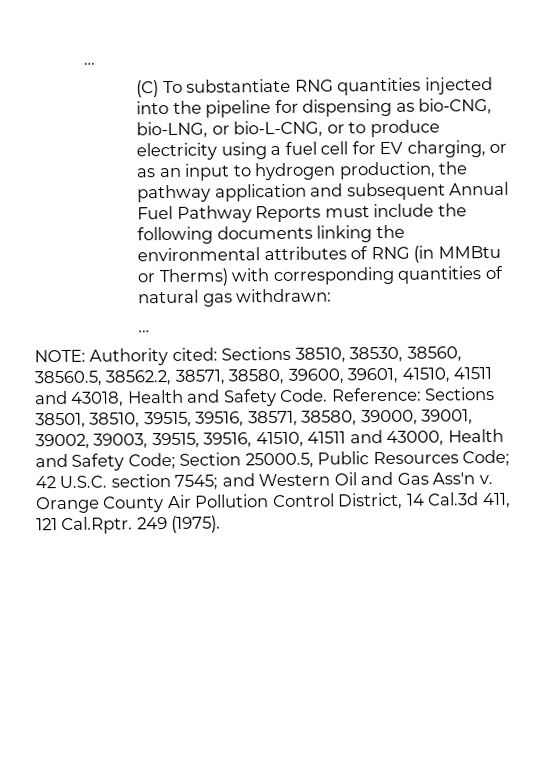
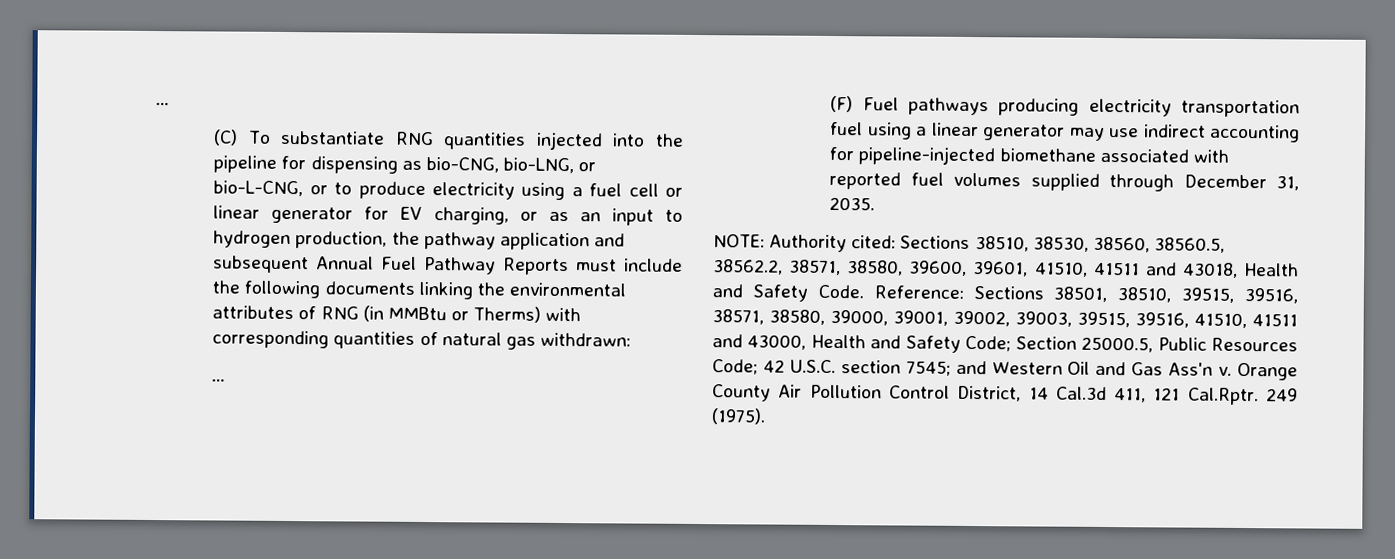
(349, 148) none -> [665,187,683,197] [213,205,354,224] or linear generator
(151, 331) none -> [830,95,1300,118] [830,121,1300,143] [829,146,1229,166] [829,171,1299,192] [829,196,876,211] // (F) Fuel pathways producing electricity transportation fuel using a linear generator may use indirect accounting for pipeline-injected biomethane associated with reported fuel volumes supplied through December 31, 2035.

